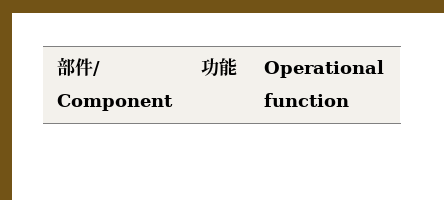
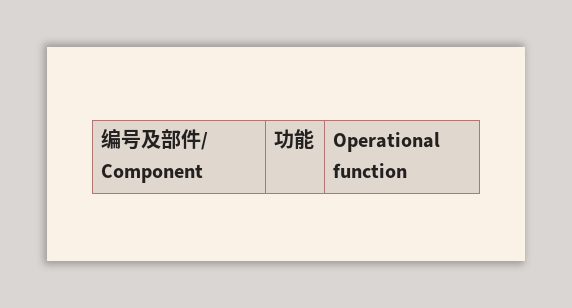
(56, 66) none -> [100,128,161,150] 编号及

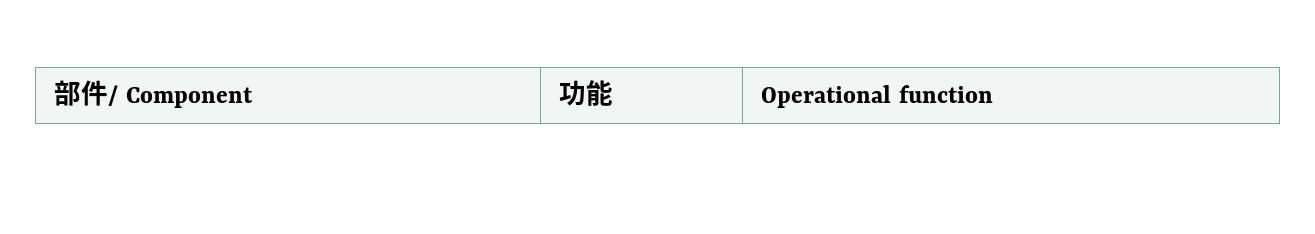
[100,128,161,150] 编号及 -> (54, 93) none

